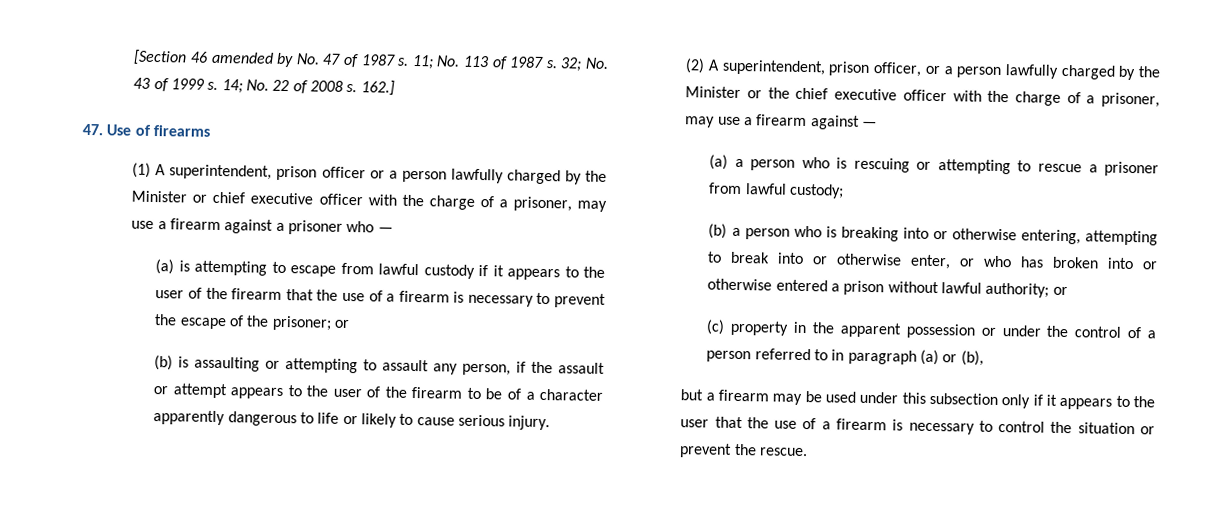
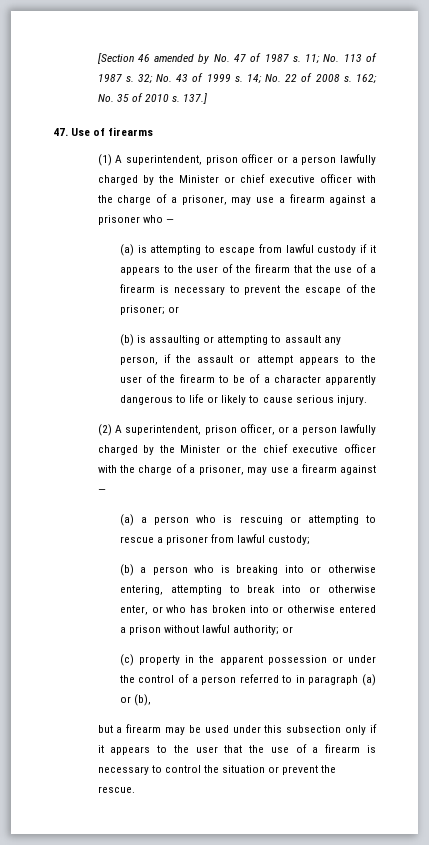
[360,80,395,96] 162.] -> [355,74,377,84] [97,93,208,104] 162; No. 35 of 2010 s. 137.]

